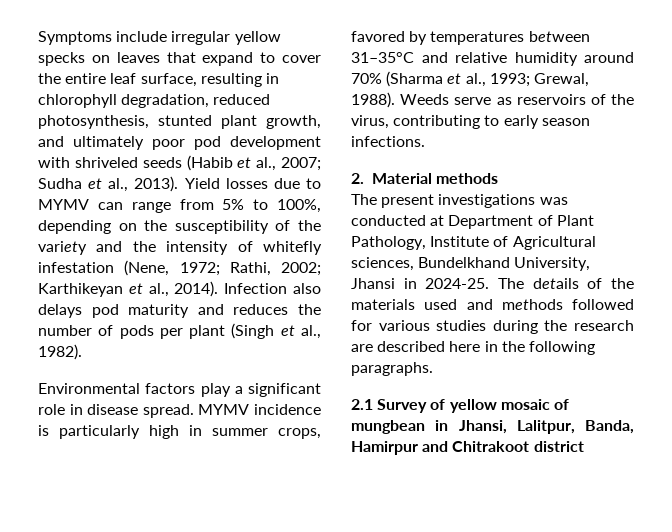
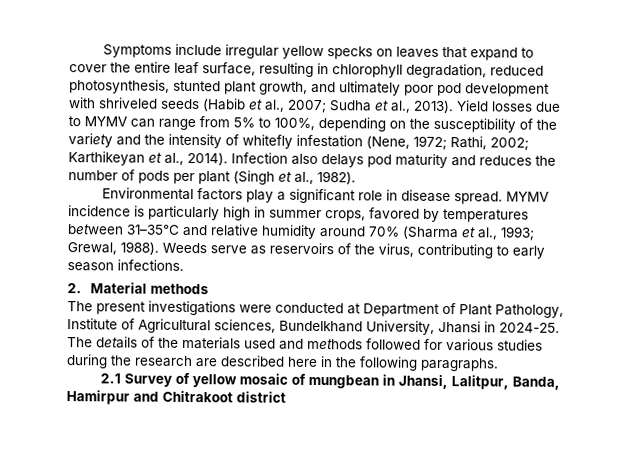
[539,197,568,205] was -> [239,304,272,313] were

